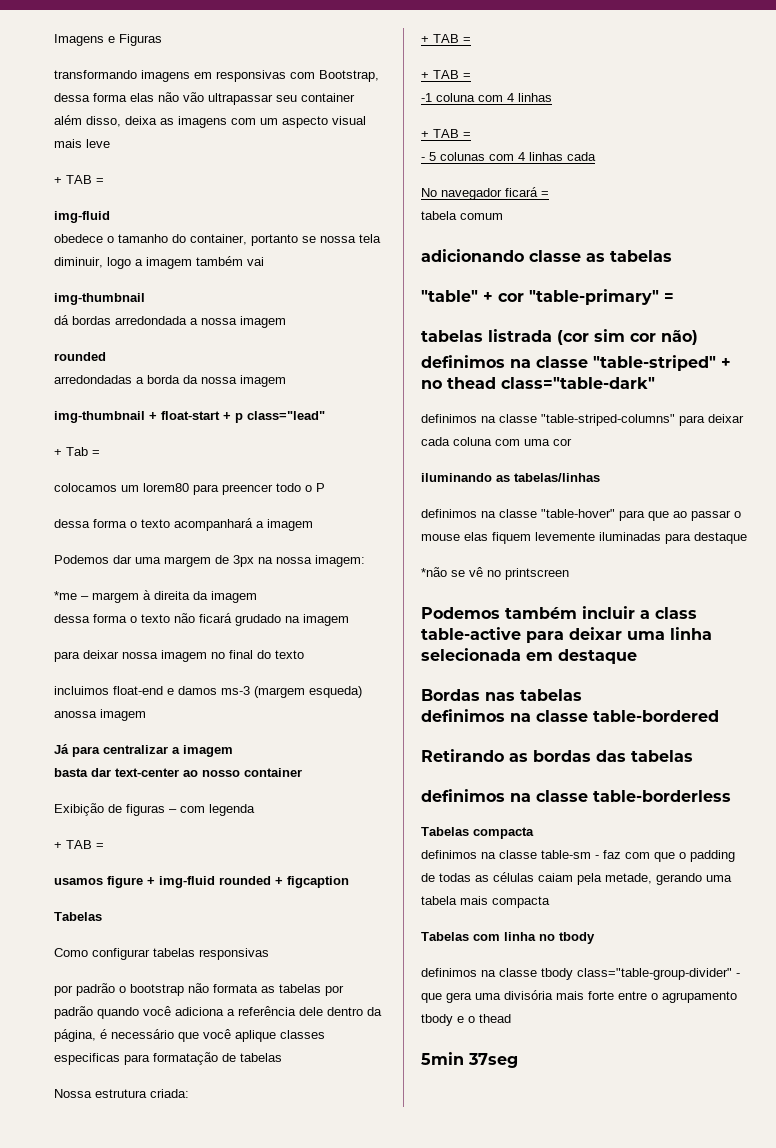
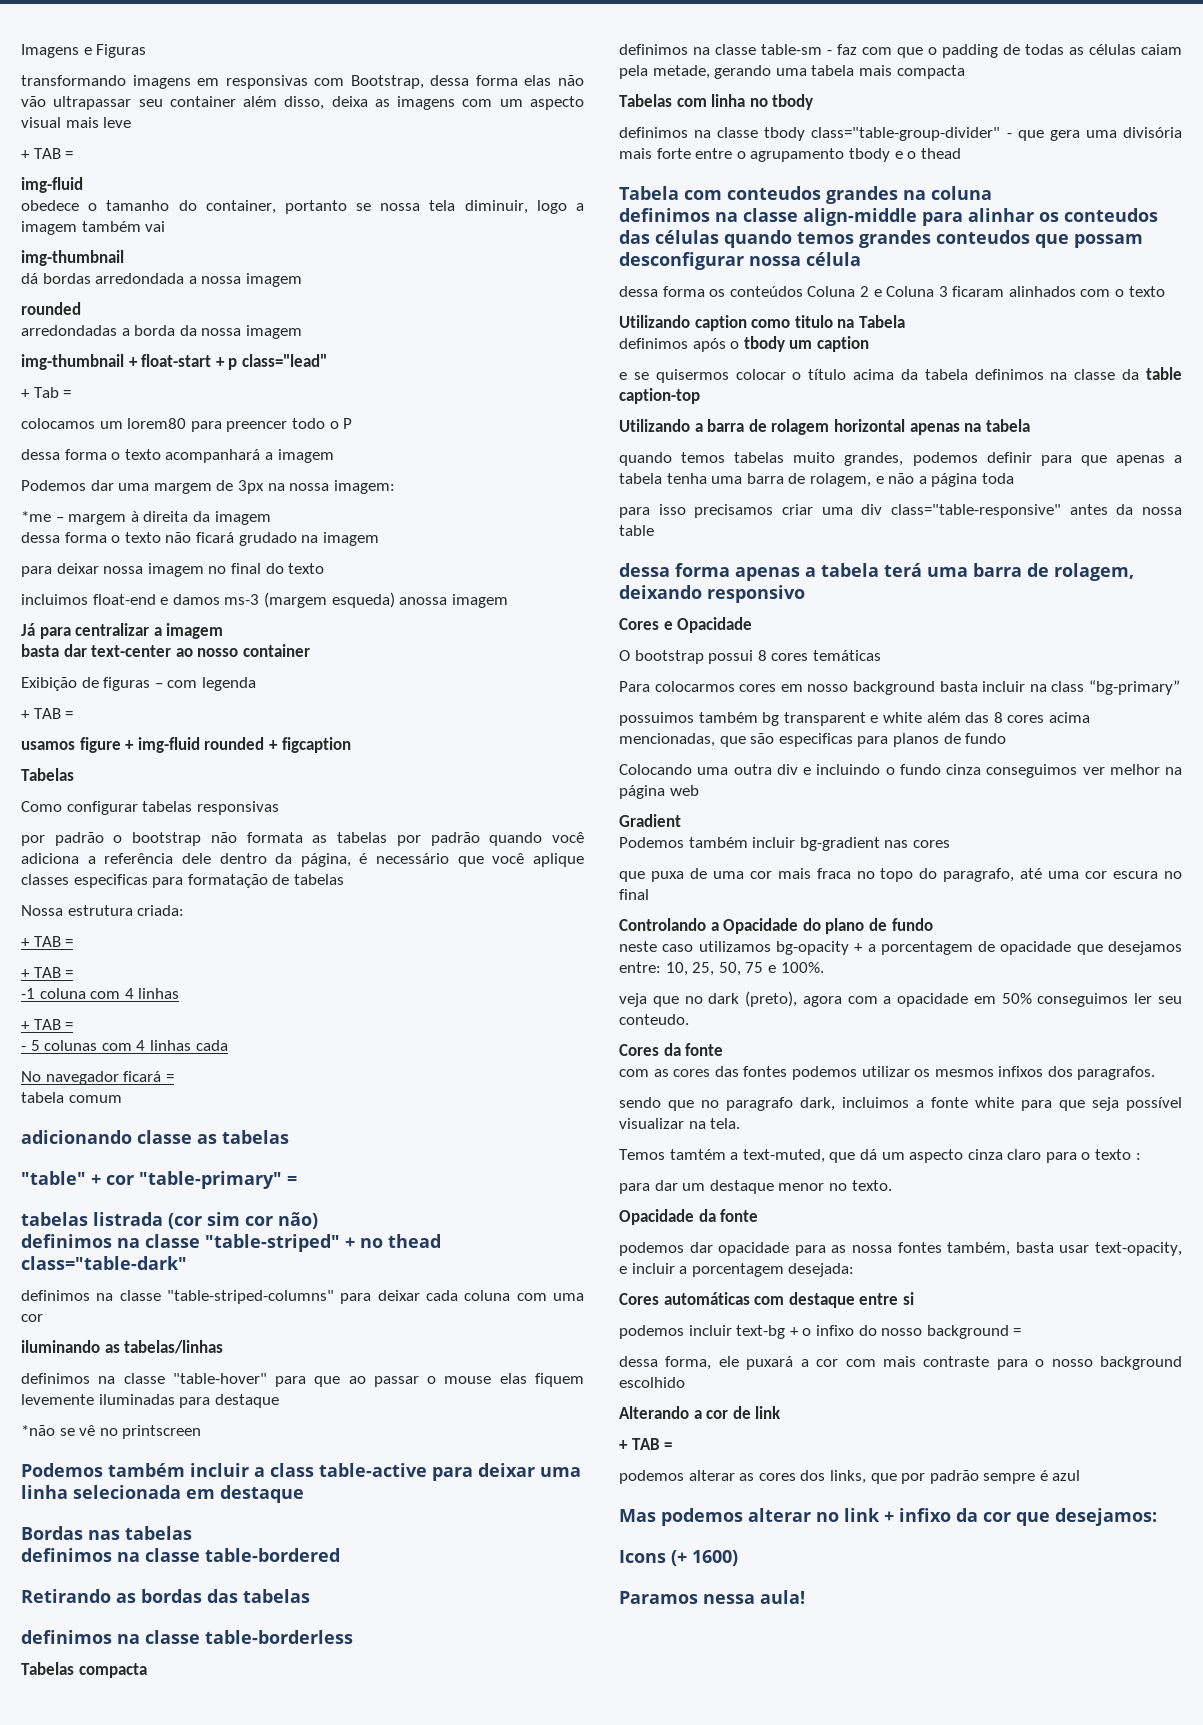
[421,1052,518,1068] 5min 37seg -> [619,186,992,204] [619,208,1158,226] [619,230,1143,248] [619,252,861,270] [619,286,1165,297] [619,315,905,331] [619,336,869,352] [619,367,1182,383] [619,388,700,404] [619,419,1030,435] [619,452,1182,466] [619,473,1014,487] [619,504,1182,518] [619,525,654,536] [619,563,1134,581] [619,585,805,603] [619,617,753,633] [619,650,881,664] [619,680,1180,695] [619,712,1090,726] [619,733,1007,747] [619,764,1182,778] [619,785,699,799] [619,814,681,827] [619,837,950,851] [619,868,1182,882] [619,889,649,900] [619,918,933,934] [619,941,1182,955] [619,962,824,976] [619,991,1182,1007] [619,1014,689,1025] [619,1043,724,1056] [619,1066,1156,1080] [619,1097,1182,1111] [619,1118,741,1129] [619,1149,1141,1163] [619,1180,892,1194] [619,1209,759,1225] [619,1242,1182,1256] [619,1263,855,1277] [619,1292,914,1308] [619,1325,1022,1339] [619,1356,1182,1370] [619,1377,685,1388] [619,1406,782,1419] [619,1438,673,1450] [619,1470,1081,1484] [619,1508,1157,1526] [619,1550,738,1566] [619,1590,805,1604] Tabela com conteudos grandes na coluna // definimos na classe align-middle para alinhar os conteudos das células quando temos grandes conteudos que possam desconfigurar nossa célula // dessa forma os conteúdos Coluna 2 e Coluna 3 ficaram alinhados com o texto // Utilizando caption como titulo na Tabela // definimos após o tbody um caption // e se quisermos colocar o título acima da tabela definimos na classe da table caption-top // Utilizando a barra de rolagem horizontal apenas na tabela // quando temos tabelas muito grandes, podemos definir para que apenas a tabela tenha uma barra de rolagem, e não a página toda // para isso precisamos criar uma div class="table-responsive" antes da nossa table // dessa forma apenas a tabela terá uma barra de rolagem, deixando responsivo // Cores e Opacidade // O bootstrap possui 8 cores temáticas // Para colocarmos cores em nosso background basta incluir na class “bg-primary” // possuimos também bg transparent e white além das 8 cores acima mencionadas, que são especificas para planos de fundo // Colocando uma outra div e incluindo o fundo cinza conseguimos ver melhor na página web // Gradient // Podemos também incluir bg-gradient nas cores // que puxa de uma cor mais fraca no topo do paragrafo, até uma cor escura no final // Controlando a Opacidade do plano de fundo // neste caso utilizamos bg-opacity + a porcentagem de opacidade que desejamos entre: 10, 25, 50, 75 e 100%. // veja que no dark (preto), agora com a opacidade em 50% conseguimos ler seu conteudo. // Cores da fonte // com as cores das fontes podemos utilizar os mesmos infixos dos paragrafos. // sendo que no paragrafo dark, incluimos a fonte white para que seja possível visualizar na tela. // Temos tamtém a text-muted, que dá um aspecto cinza claro para o texto : // para dar um destaque menor no texto. // Opacidade da fonte // podemos dar opacidade para as nossa fontes também, basta usar text-opacity, e incluir a porcentagem desejada: // Cores automáticas com destaque entre si // podemos incluir text-bg + o infixo do nosso background = // dessa forma, ele puxará a cor com mais contraste para o nosso background escolhido // Alterando a cor de link // + TAB = // podemos alterar as cores dos links, que por padrão sempre é azul // Mas podemos alterar no link + infixo da cor que desejamos: // Icons (+ 1600) // Paramos nessa aula!

